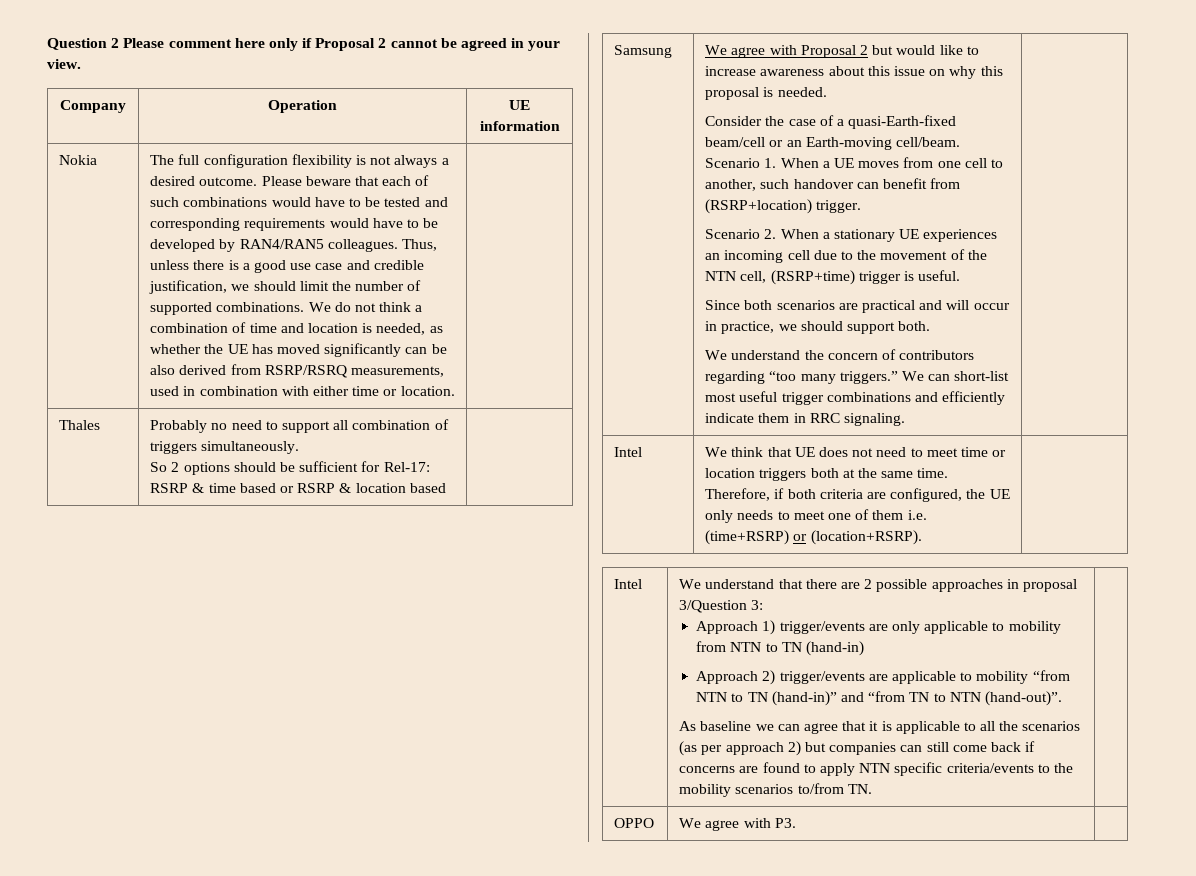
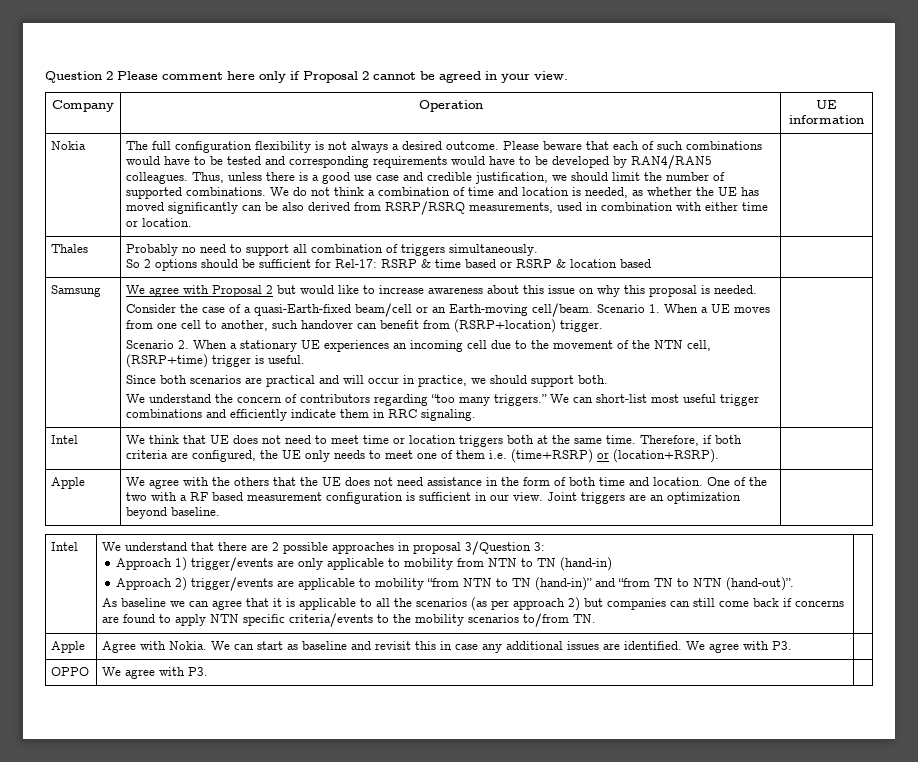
(922, 537) none -> [51,477,86,489] [126,477,768,489] [126,492,742,504] [126,507,221,519] // Apple | We agree with the others that the UE does not need assistance in the form of both time and location. One of the two with a RF based measurement configuration is sufficient in our view. Joint triggers are an optimization beyond baseline. |
(872, 789) none -> [51,641,86,653] [102,641,793,653] // Apple | Agree with Nokia. We can start as baseline and revisit this in case any additional issues are identified. We agree with P3. |

